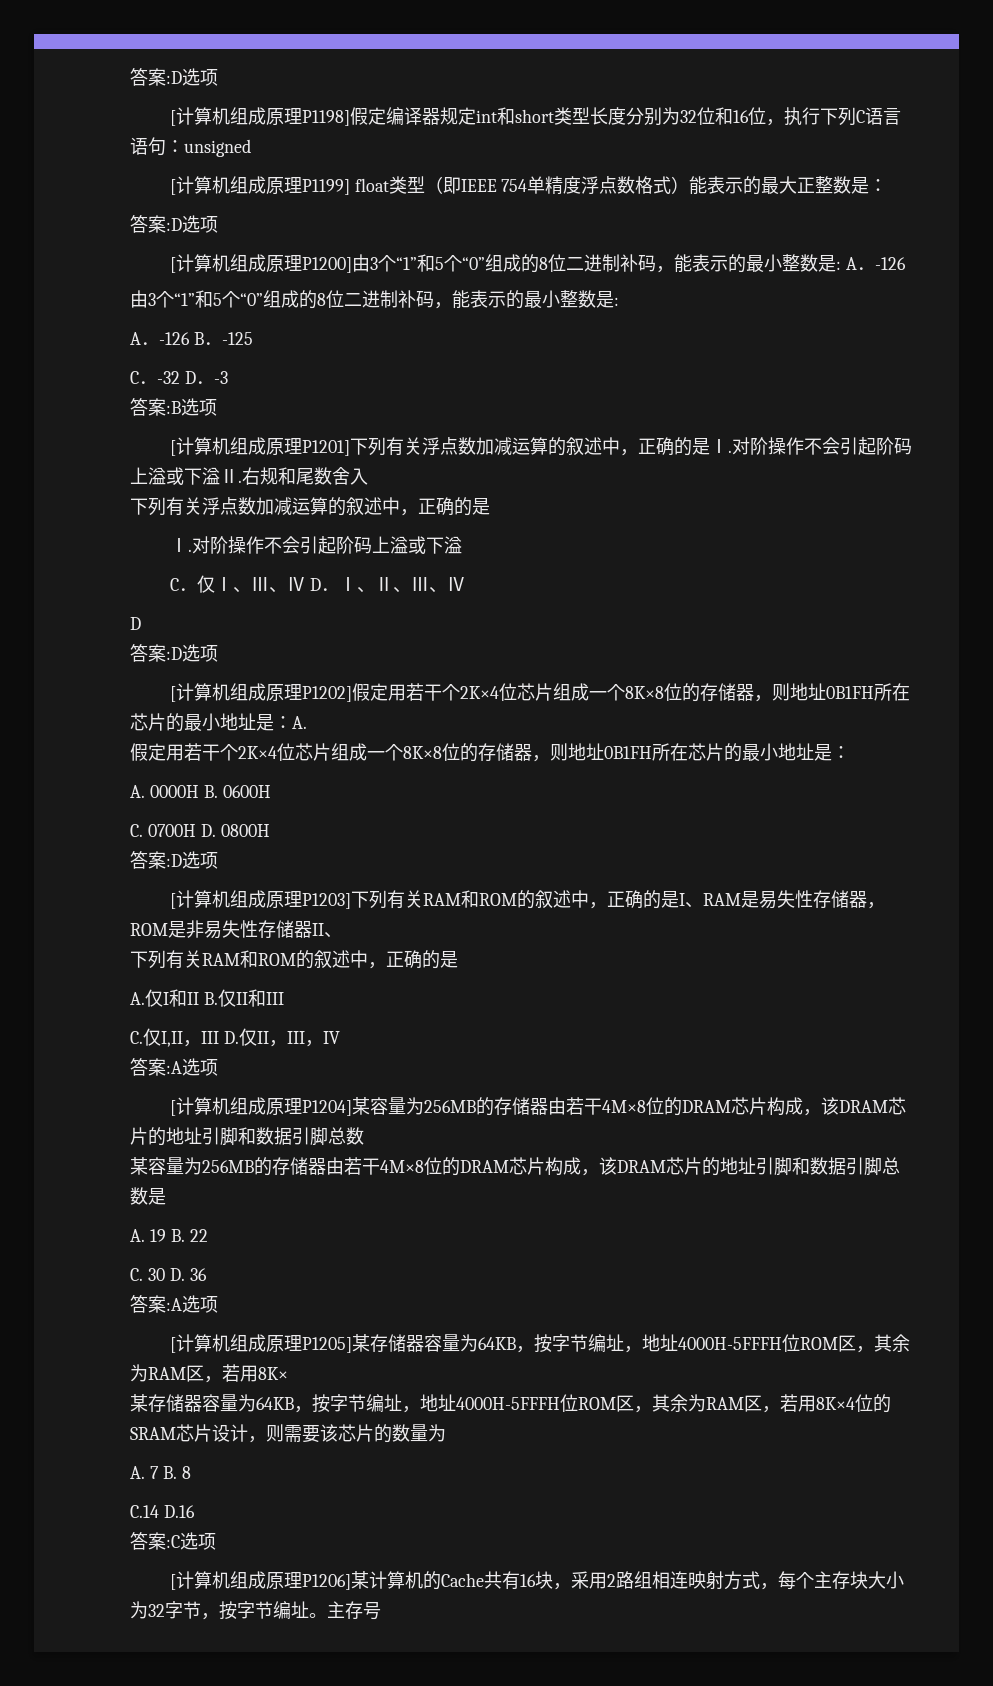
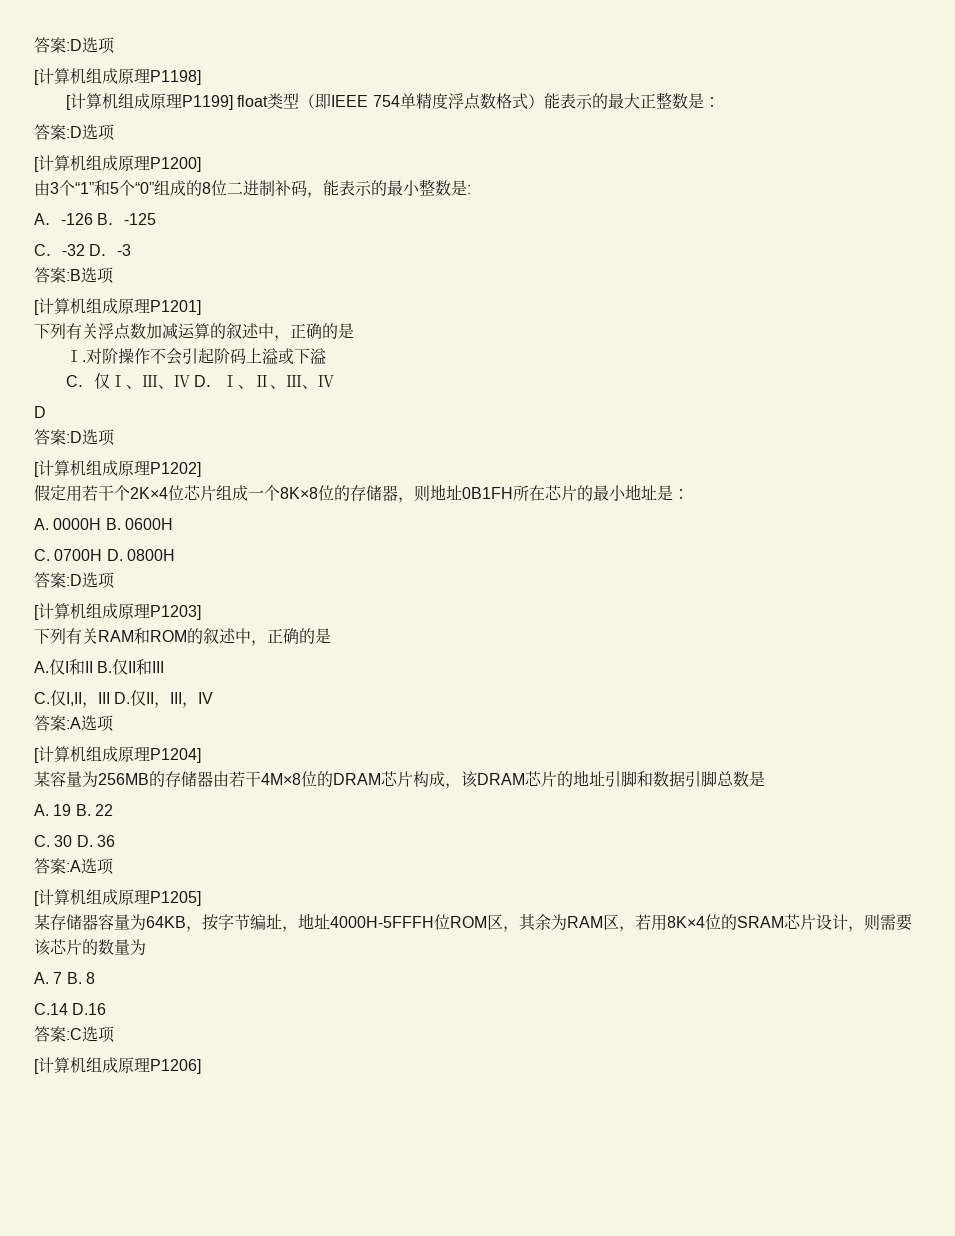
[349,107,901,126] [130,137,251,157] 假定编译器规定int和short类型长度分别为32位和16位，执行下列C语言语句：unsigned -> (201, 77) none
[351,254,906,273] 由3个“1”和5个“0”组成的8位二进制补码，能表示的最小整数是: A．-126 -> (201, 164) none
[349,437,912,456] [130,467,368,485] 下列有关浮点数加减运算的叙述中，正确的是Ⅰ.对阶操作不会引起阶码上溢或下溢Ⅱ.右规和尾数舍入 -> (201, 307) none
[351,683,910,702] [130,713,307,732] 假定用若干个2K×4位芯片组成一个8K×8位的存储器，则地址0B1FH所在芯片的最小地址是：A. -> (201, 469) none
[350,890,885,909] [130,920,342,939] 下列有关RAM和ROM的叙述中，正确的是I、RAM是易失性存储器，ROM是非易失性存储器II、 -> (201, 612) none
[351,1097,906,1116] [130,1127,364,1146] 某容量为256MB的存储器由若干4M×8位的DRAM芯片构成，该DRAM芯片的地址引脚和数据引脚总数 -> (201, 755) none
[351,1334,910,1353] [130,1364,288,1383] 某存储器容量为64KB，按字节编址，地址4000H-5FFFH位ROM区，其余为RAM区，若用8K× -> (201, 898) none
[350,1571,904,1590] [130,1601,381,1620] 某计算机的Cache共有16块，采用2路组相连映射方式，每个主存块大小为32字节，按字节编址。主存号 -> (201, 1066) none

